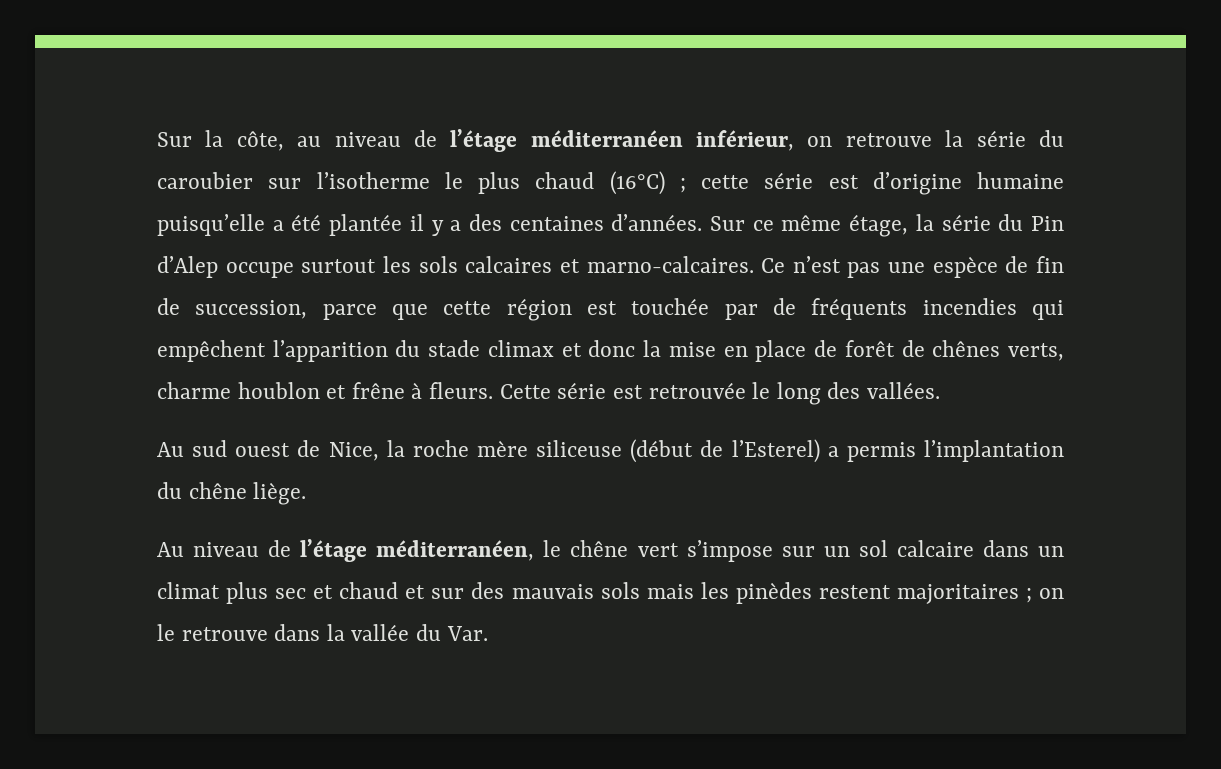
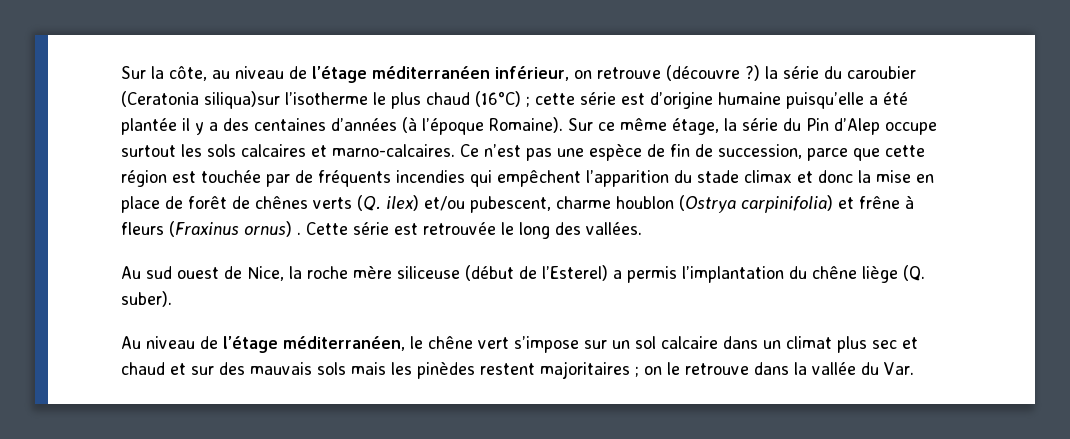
(932, 140) none -> [666,65,760,81] (découvre ?)
[268,178,302,189] sur -> [121,91,280,109] (Ceratonia siliqua)sur
[611,214,703,231] d’années. -> [331,117,563,135] d’années (à l’époque Romaine).
[1008,343,1065,361] [157,382,494,399] verts, charme houblon et frêne à fleurs. -> [313,195,914,213] [121,221,301,237] verts (Q. ilex) et/ou pubescent, charme houblon (Ostrya carpinifolia) et frêne à fleurs (Fraxinus ornus) .
[253,482,307,505] liège. -> [862,265,925,283] [121,291,172,307] liège (Q. suber).

